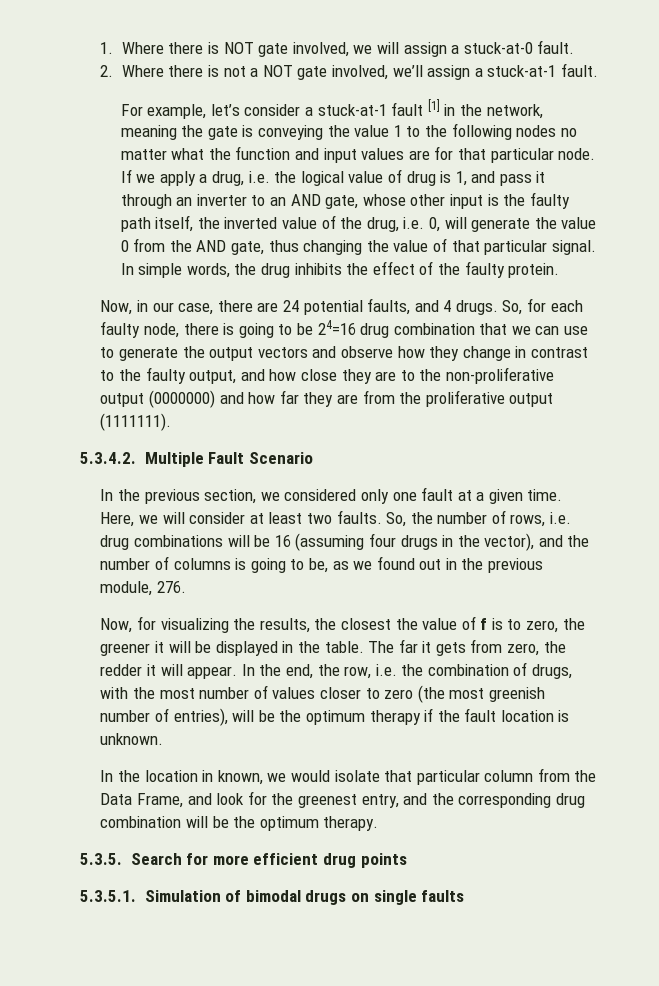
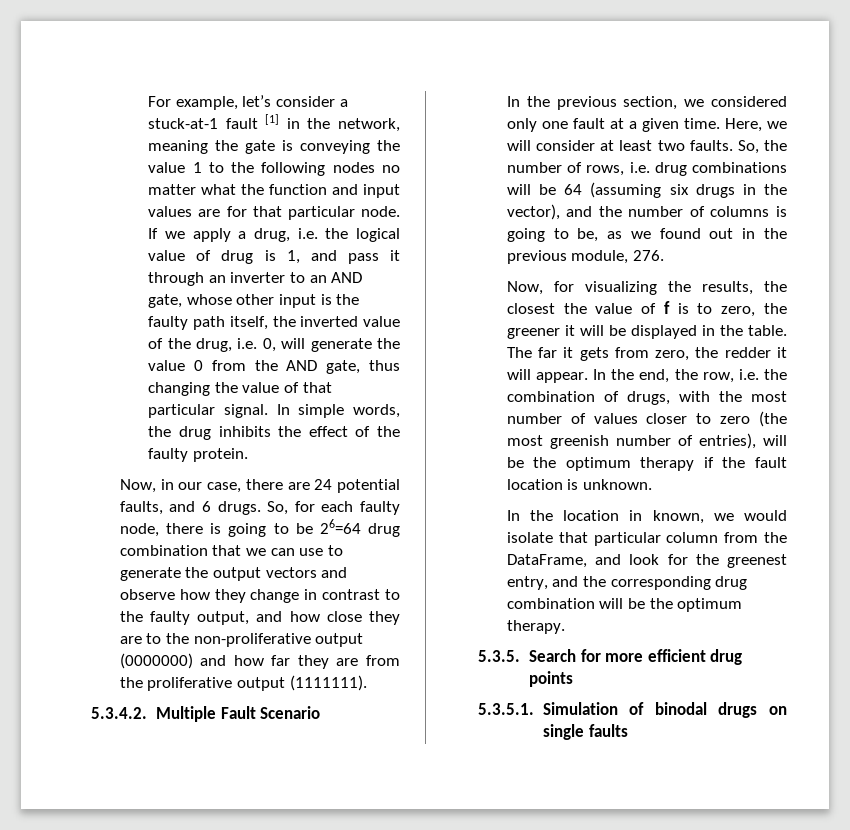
[100,40,575,57] [100,63,598,80] 1. Where there is NOT gate involved, we will assign a stuck-at-0 fault. // 2. Where there is not a NOT gate involved, we’ll assign a stuck-at-1 fault. // -> (148, 101) none
[443,300,452,312] 4 -> [202,501,212,512] 6
[317,320,356,335] 24=16 -> [319,519,361,534] 26=64
[274,533,396,551] 16 (assuming four -> [564,182,689,198] 64 (assuming six
[100,793,183,808] Data Frame, -> [506,554,587,568] DataFrame,
[245,890,301,902] bimodal -> [654,702,707,715] binodal

